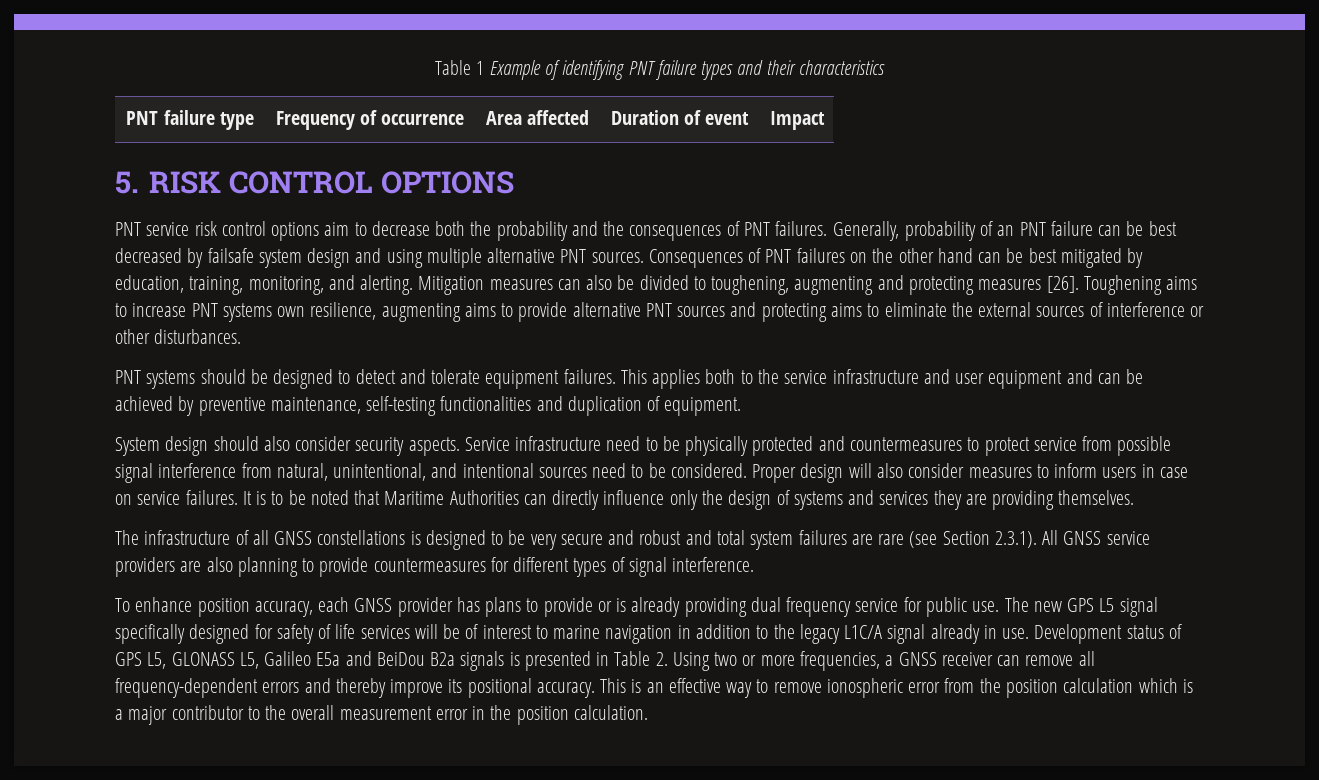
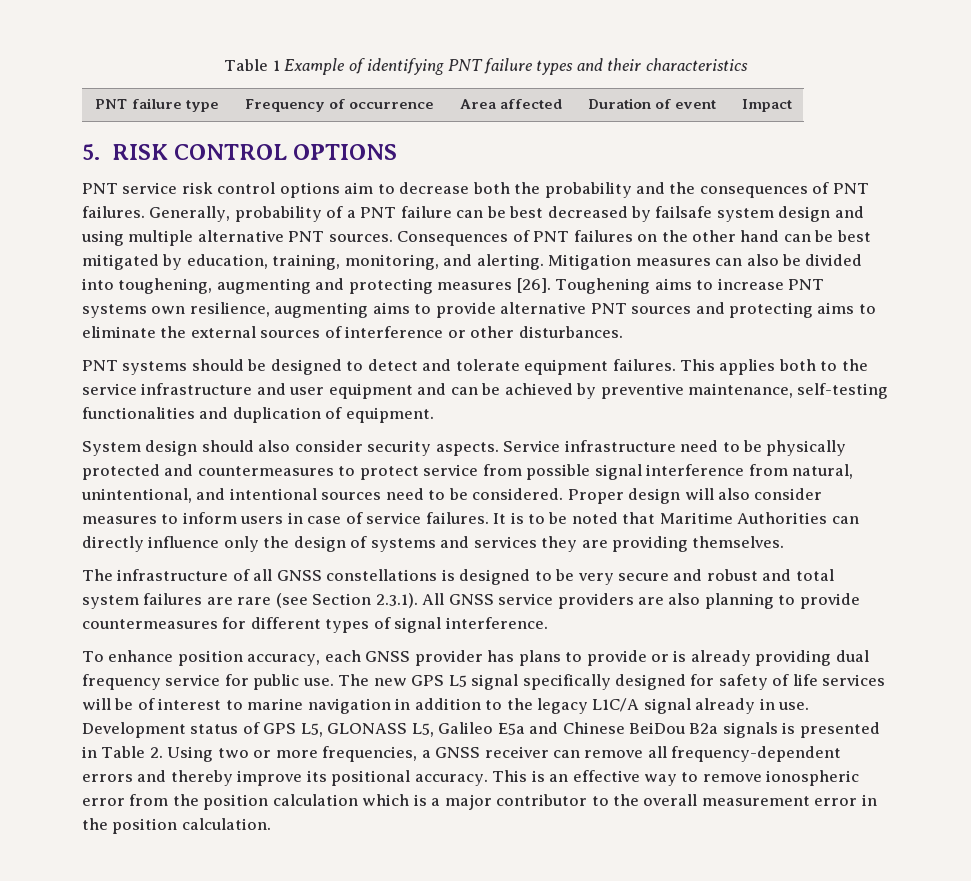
[997,225,1015,236] an -> [346,210,356,218] a
[693,276,706,290] to -> [82,278,114,290] into
[115,494,132,505] on -> [345,512,363,524] of
(372, 658) none -> [562,722,625,734] Chinese

